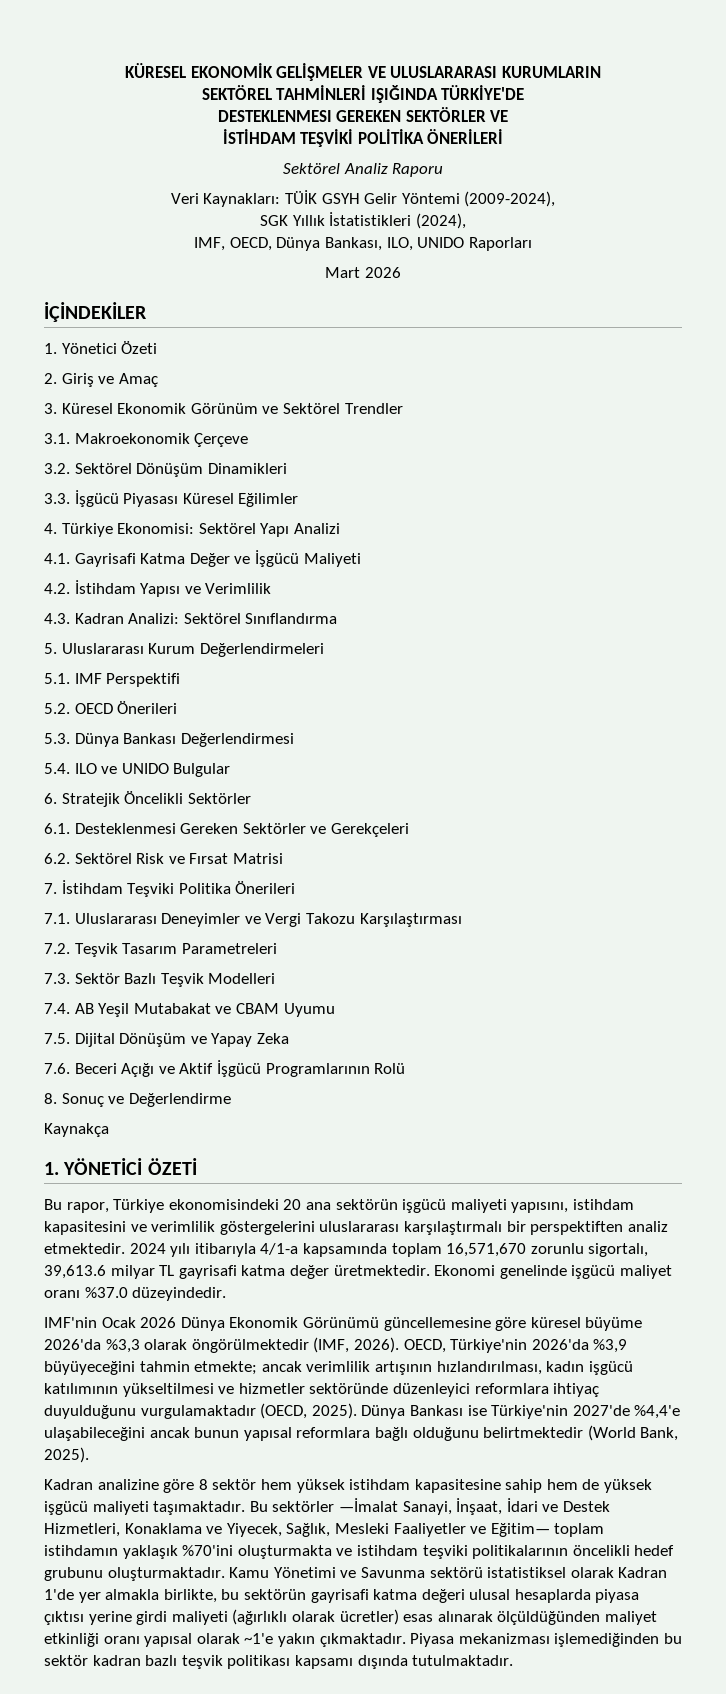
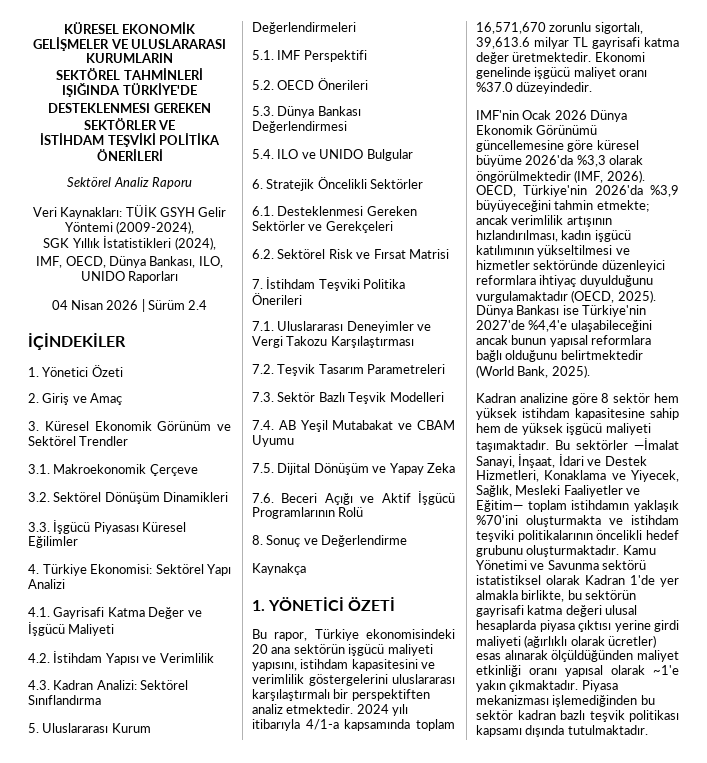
[325,267,401,278] Mart 2026 -> [51,299,208,312] 04 Nisan 2026 | Sürüm 2.4

